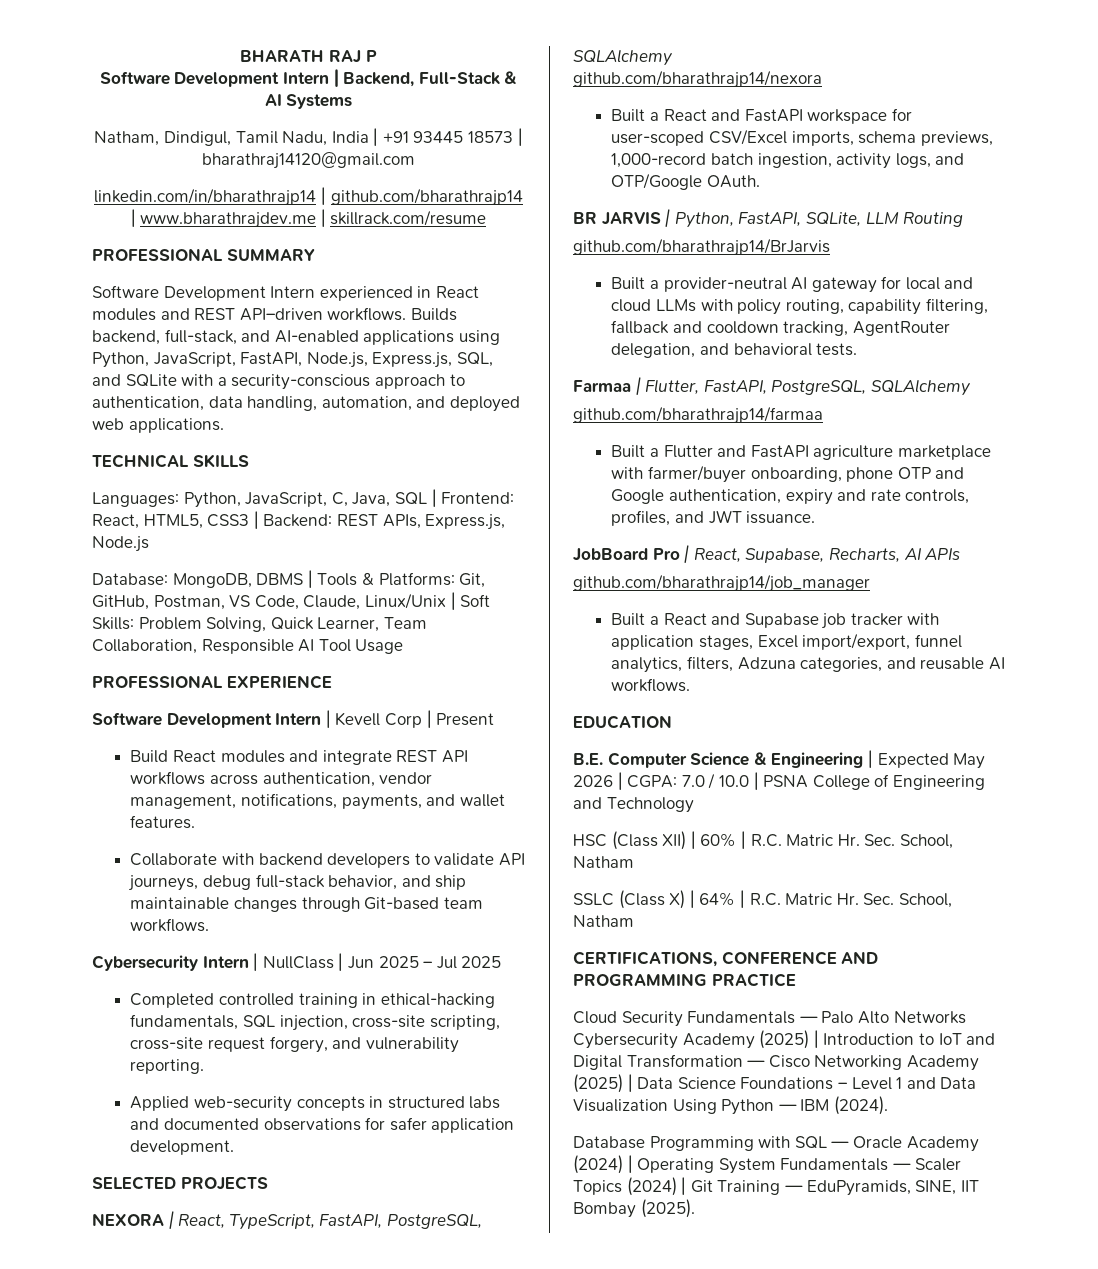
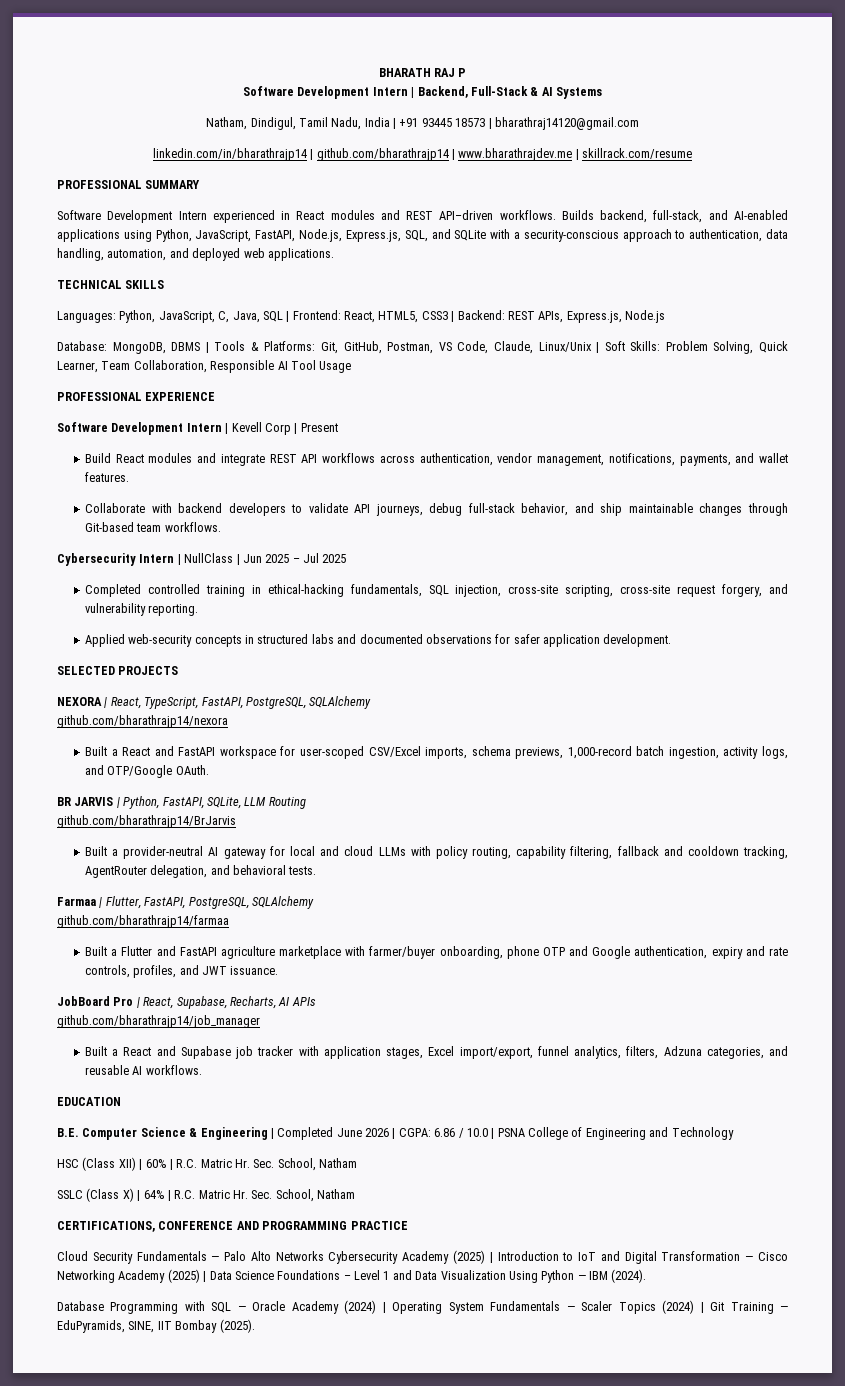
[877,753,986,769] Expected May -> [277,1127,362,1140] Completed June
[681,775,705,787] 7.0 -> [434,1128,456,1137] 6.86

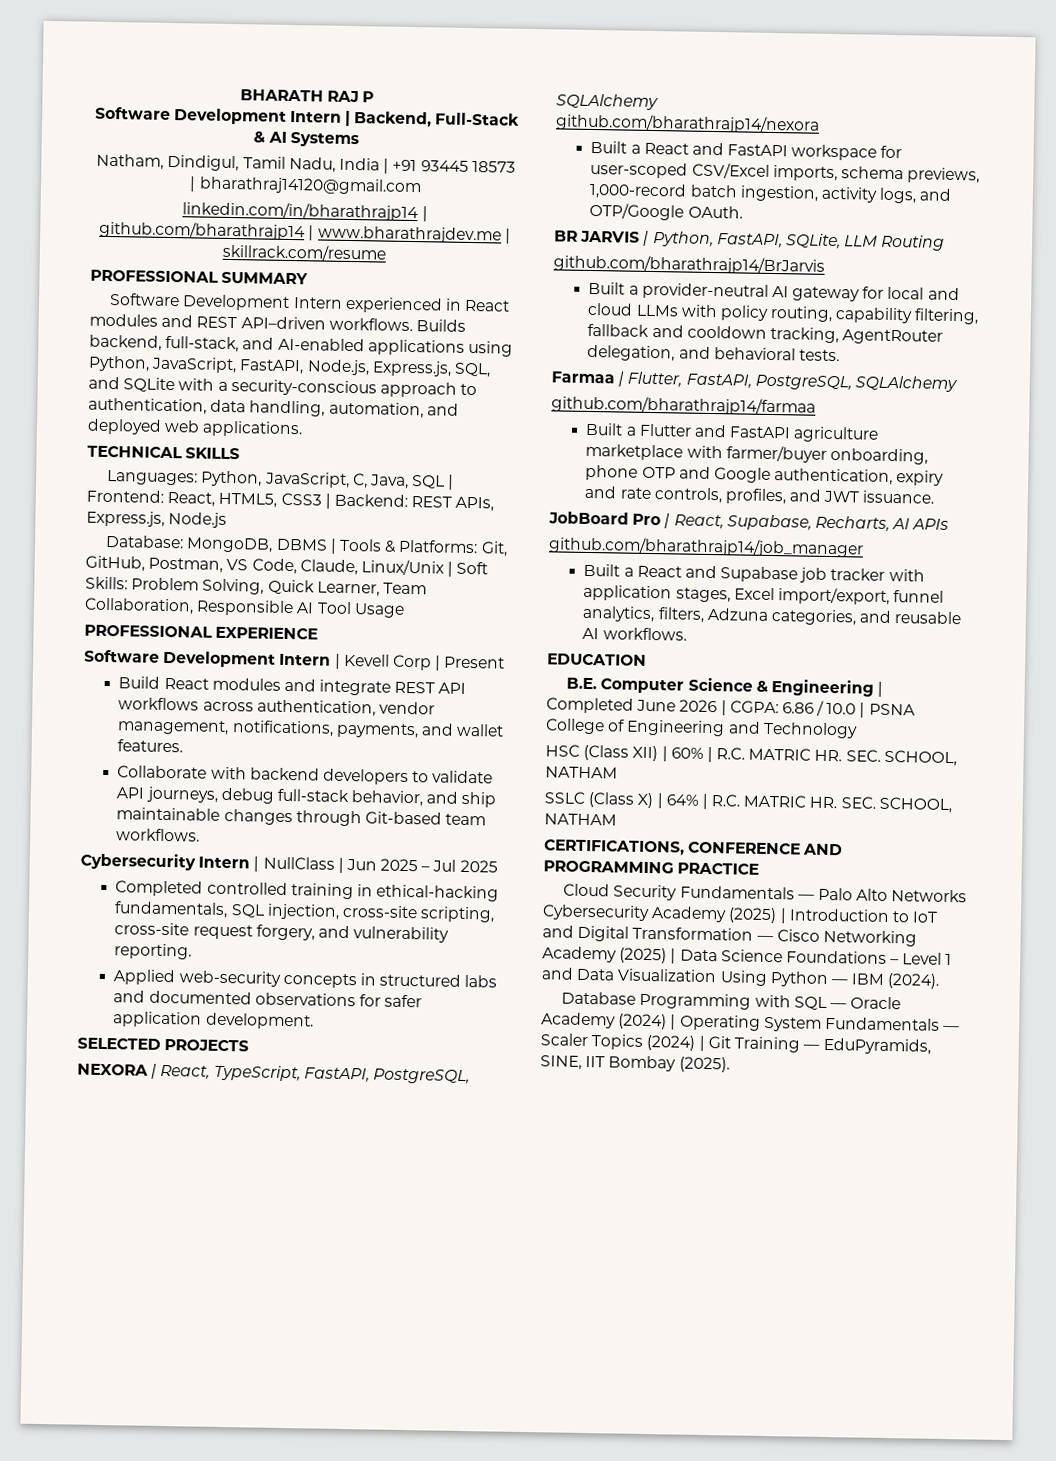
[200,1158,358,1171] Matric Hr. Sec. School, Natham -> [748,747,957,767] [545,766,618,779] MATRIC HR. SEC. SCHOOL, NATHAM
[198,1189,356,1202] Matric Hr. Sec. School, Natham -> [743,794,952,814] [544,813,617,826] MATRIC HR. SEC. SCHOOL, NATHAM

